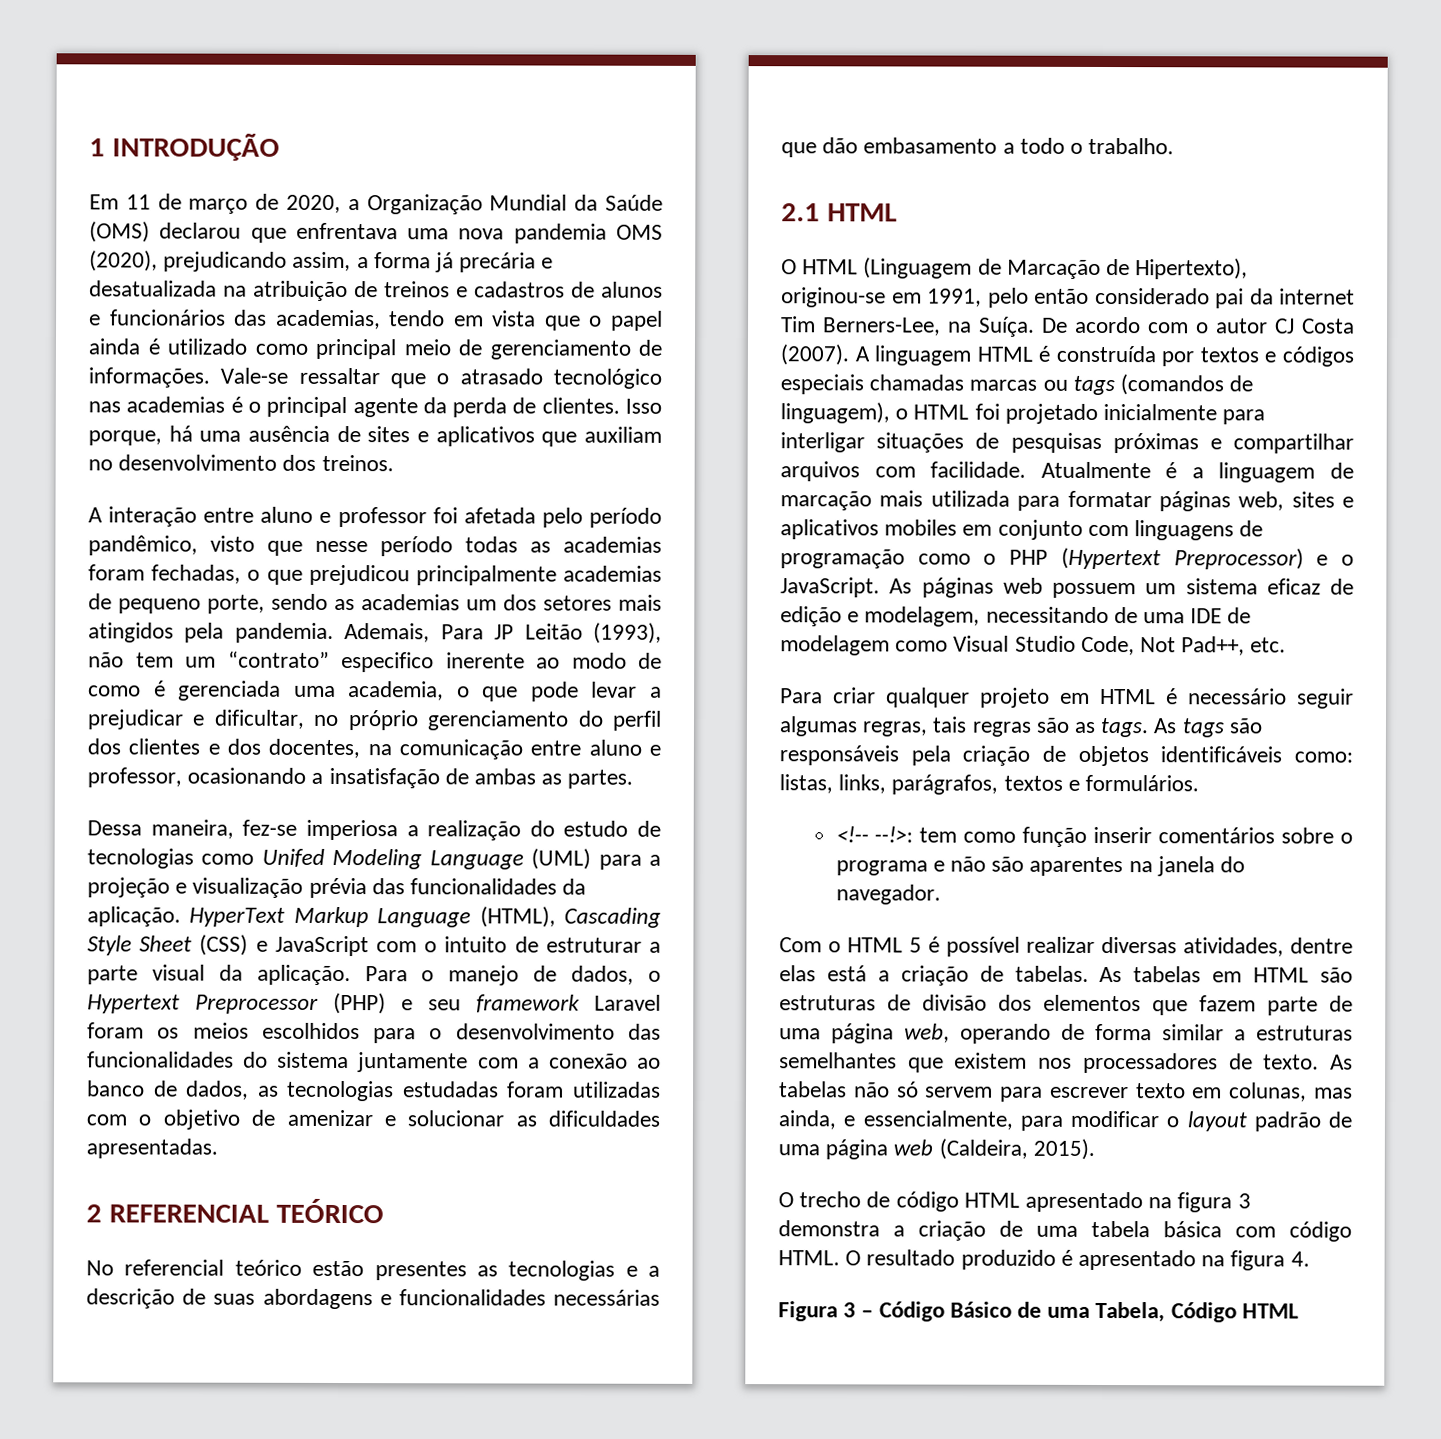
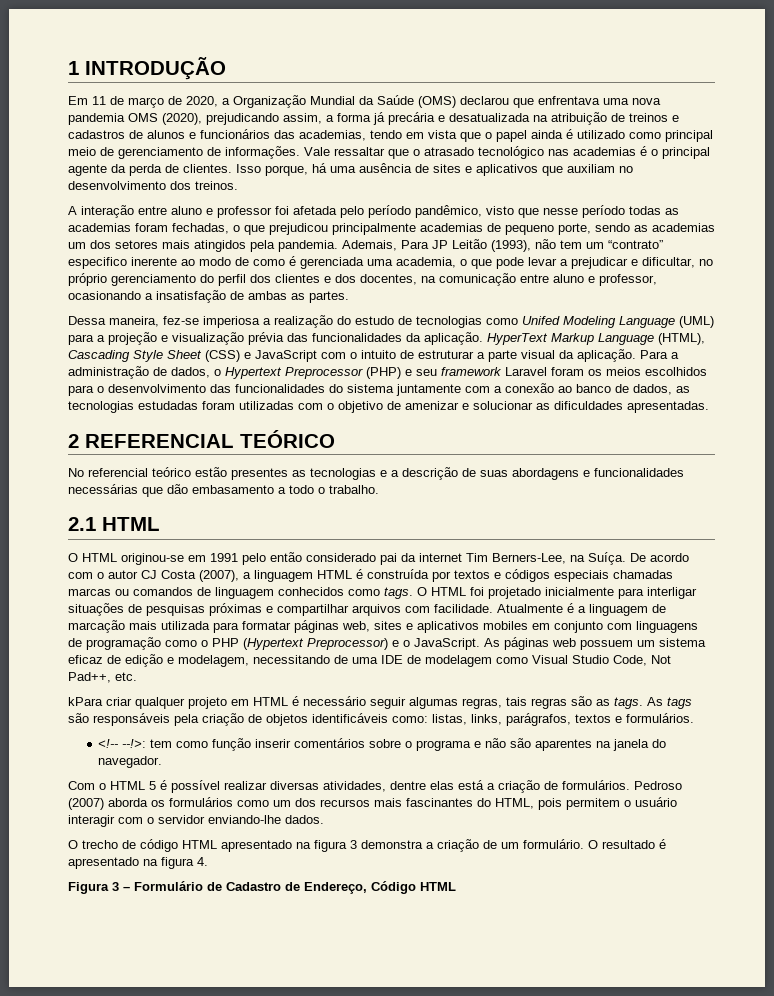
[220,367,289,384] Vale-se -> [304,147,330,156] Vale
[421,965,520,986] o manejo -> [671,352,679,359] [68,366,149,379] a administração
[863,257,1249,280] (Linguagem de Marcação de Hipertexto), -> (117, 557) none
[927,288,982,307] 1991, -> [210,553,238,562] 1991
[780,344,870,366] (2007). A -> [199,570,251,582] (2007), a
[1072,374,1254,396] [780,402,909,424] tags (comandos de linguagem), o -> [133,587,427,599] comandos de linguagem conhecidos como tags. O
[780,688,823,704] Para -> [68,697,103,706] kPara
[1014,965,1353,983] [779,994,1353,1016] [779,1023,1353,1044] [779,1052,1353,1074] [779,1081,1353,1102] [778,1110,1352,1132] [778,1138,1095,1160] tabelas. As tabelas em HTML são estruturas de divisão dos elementos que fazem parte de uma página web, operando de forma similar a estruturas semelhantes que existem nos processadores de texto. As tabelas não só servem para escrever texto em colunas, mas ainda, e essencialmente, para modificar o layout padrão de uma página web (Caldeira, 2015). -> [562,780,682,790] [68,797,677,810] [68,815,324,827] formulários. Pedroso (2007) aborda os formulários como um dos recursos mais fascinantes do HTML, pois permitem o usuário interagir com o servidor enviando-lhe dados.
[1036,1220,1352,1242] [778,1250,840,1266] uma tabela básica com código HTML. -> [501,839,584,849] um formulário.
[960,1249,1056,1270] produzido -> (655, 844) none
[878,1301,1166,1323] Código Básico de uma Tabela, -> [134,881,367,894] Formulário de Cadastro de Endereço,

